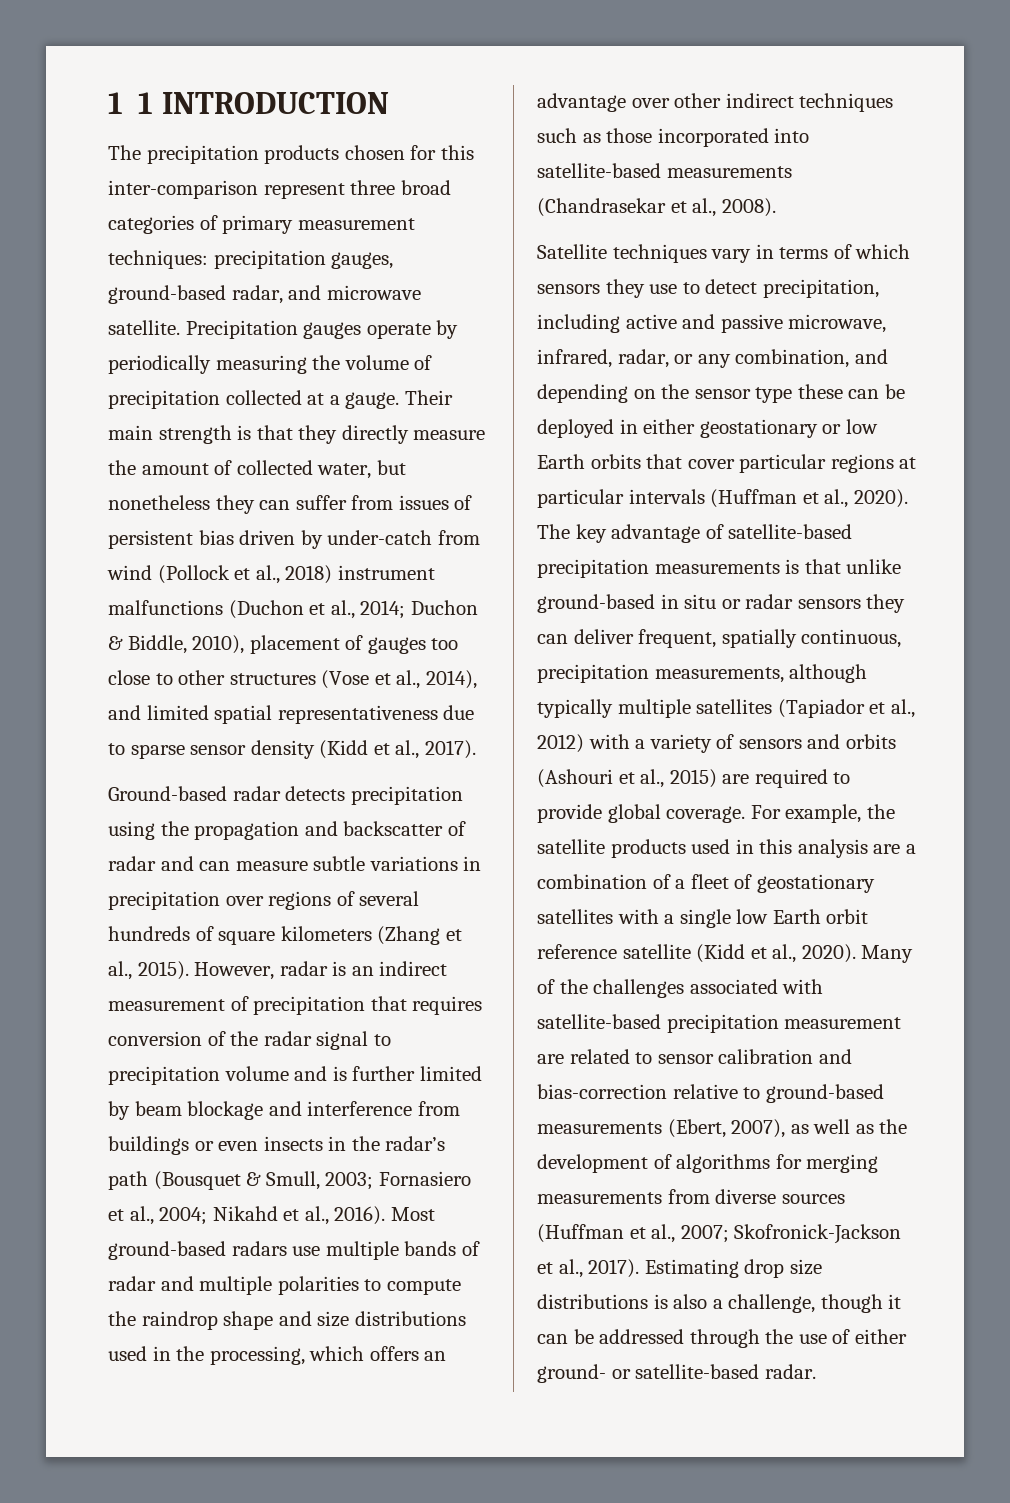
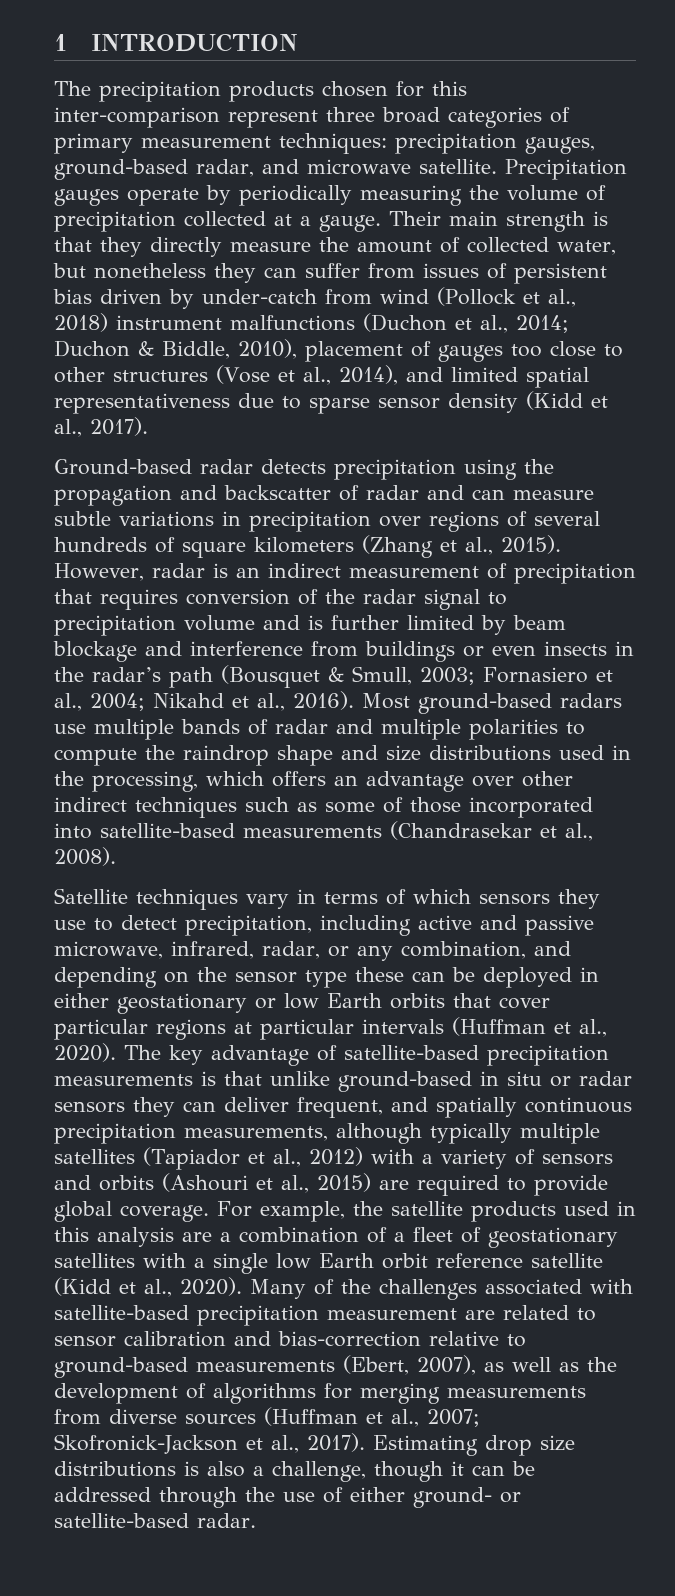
[108,92,154,114] 1 1 -> [54,34,67,51] 1
(601, 138) none -> [325,797,403,813] some of
[721,629,902,648] spatially continuous, -> [391,1097,632,1118] and spatially continuous

